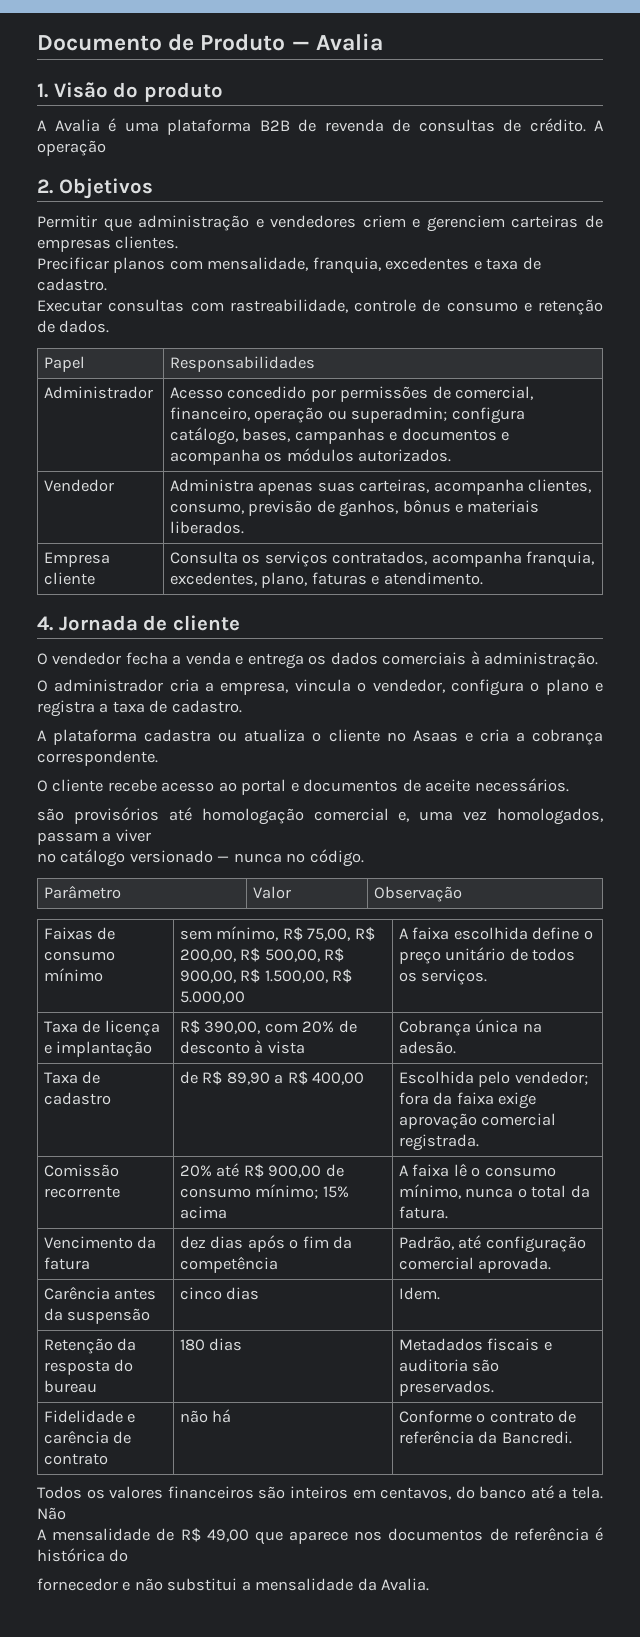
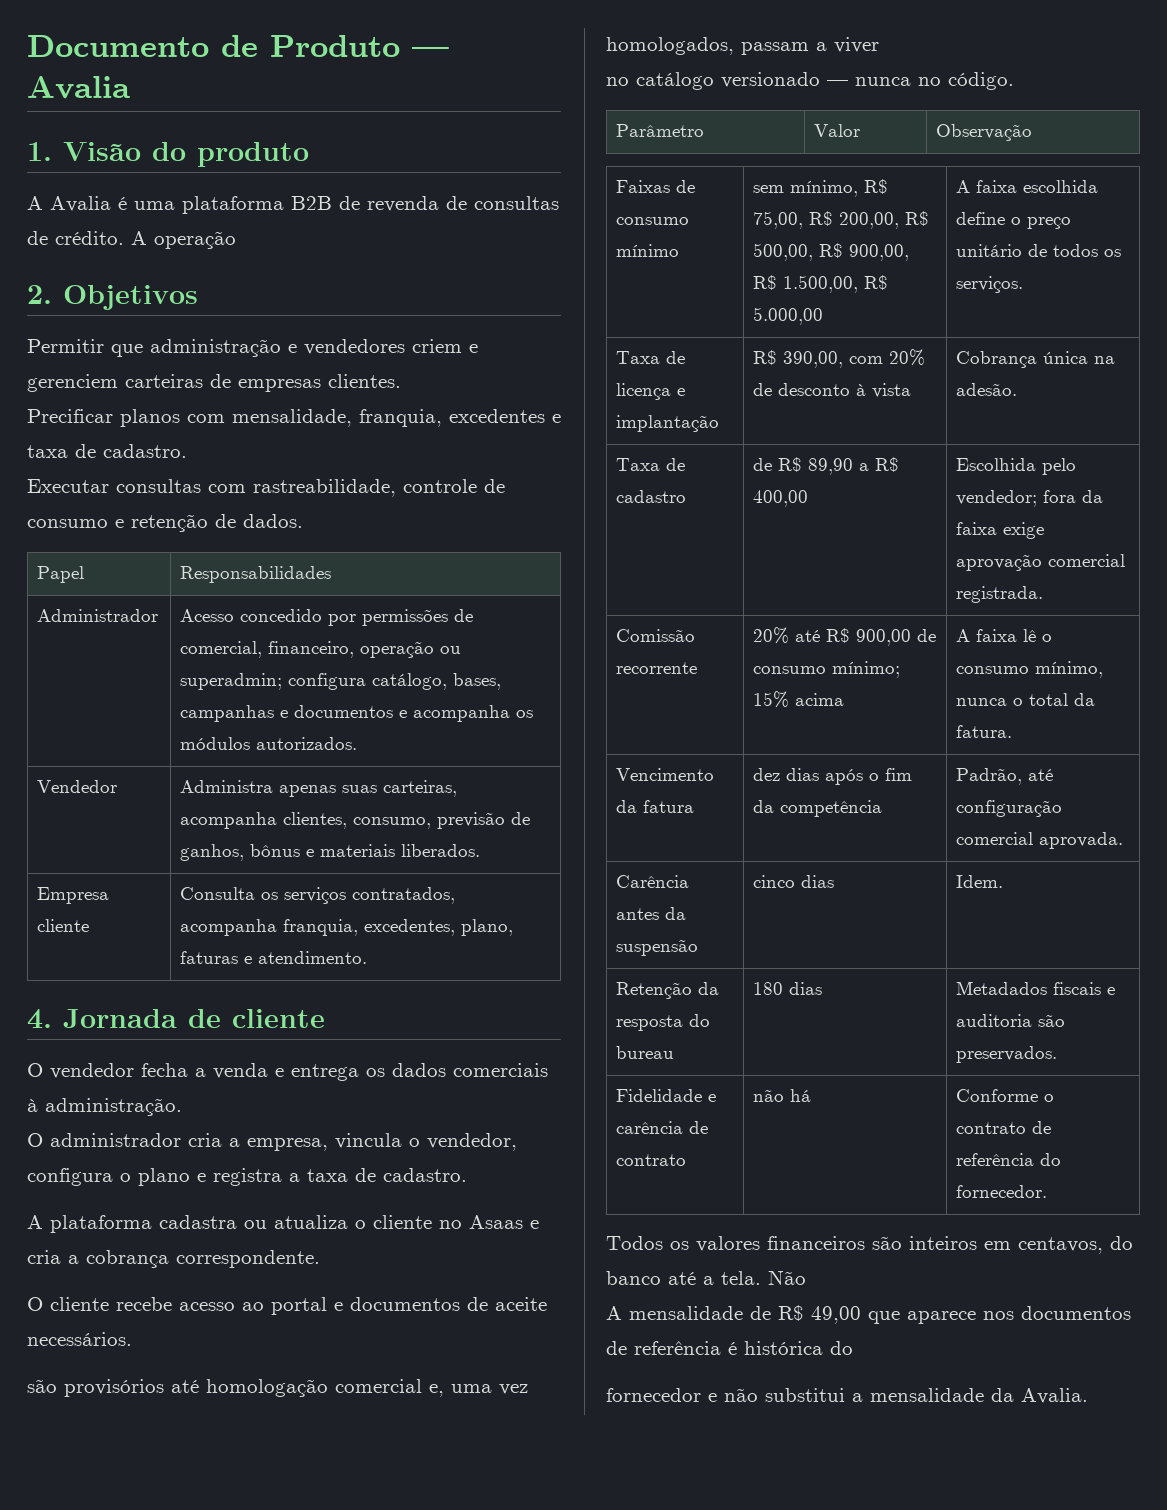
[478,1431,572,1444] da Bancredi. -> [1040,1153,1062,1166] [956,1185,1048,1198] do fornecedor.

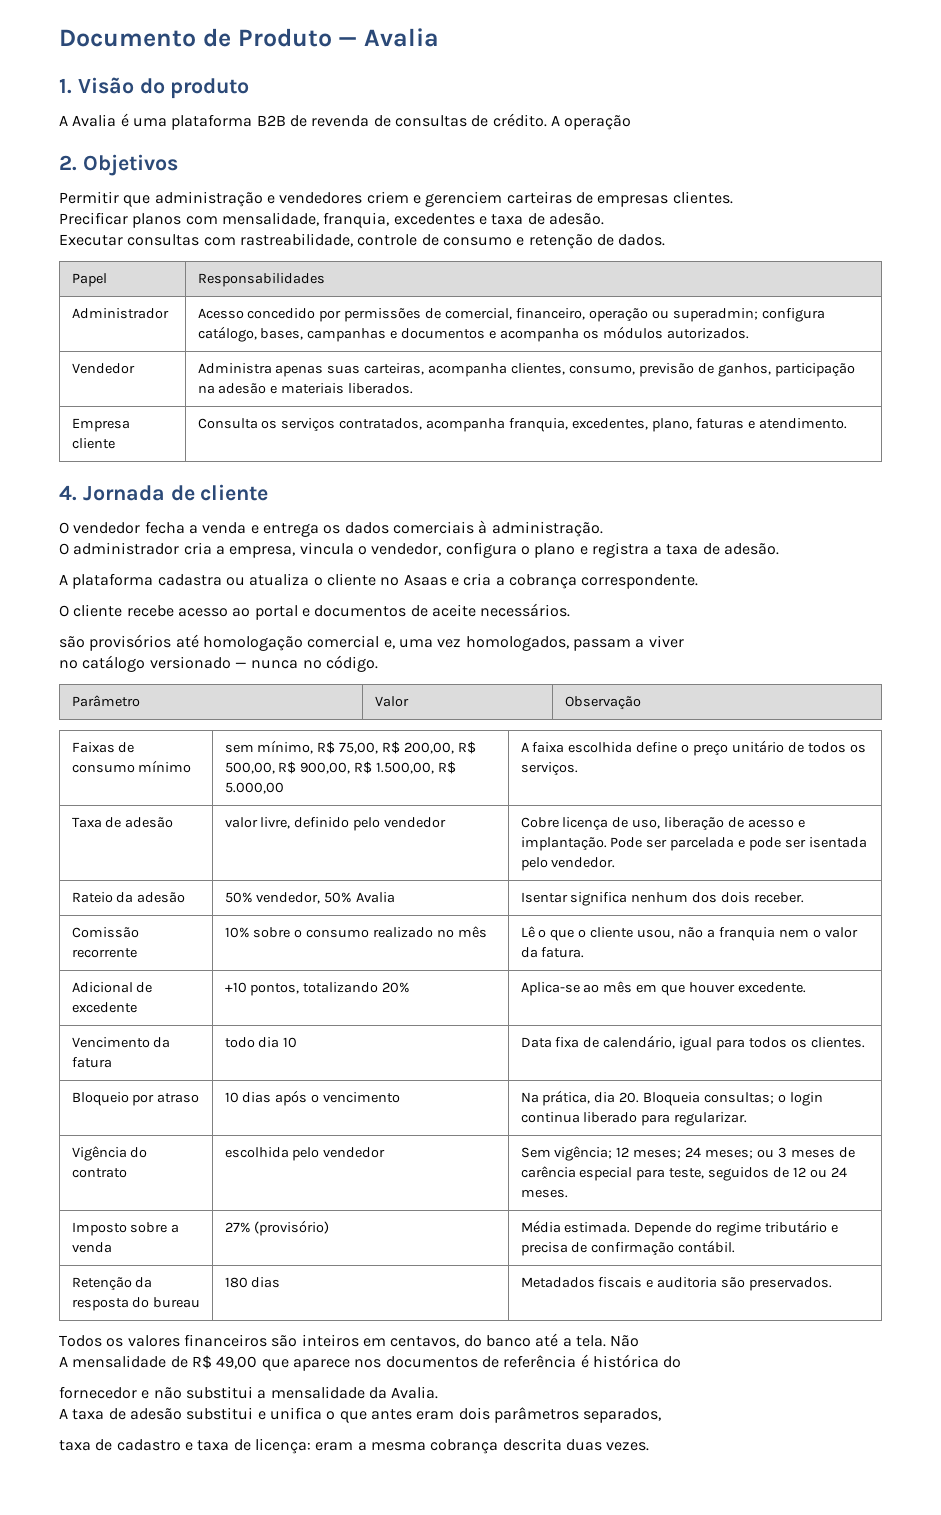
[103,444,187,458] cadastro. -> [548,213,604,225] adesão.
[250,844,301,857] bônus -> [774,363,855,377] [197,383,267,394] participação na adesão
[383,1168,467,1182] cadastro. -> [724,543,780,555] adesão.
[616,383,686,400] [616,415,720,432] [753,349,926,368] [753,383,912,398] [956,351,1116,368] [956,383,1018,396] [616,458,686,471] [616,490,687,503] [753,457,900,475] [753,490,809,507] [956,458,1077,475] [956,490,1104,507] [956,522,1045,539] [956,554,1126,571] [956,586,1044,603] [616,629,696,642] [616,662,698,674] [753,627,937,646] [753,661,901,678] [753,691,845,708] [956,629,1053,642] [956,661,1104,678] [956,693,1096,706] [956,725,1013,738] [616,768,715,781] [616,800,695,813] [753,768,913,785] [753,800,883,817] [956,768,1054,785] [956,800,1063,817] [956,832,1124,849] [616,875,690,888] [616,907,687,920] [616,939,699,956] [753,875,835,888] [956,875,1004,888] licença e implantação | R$ 390,00, com 20% de desconto à vista | Cobrança única na adesão. // Taxa de cadastro | de R$ 89,90 a R$ 400,00 | Escolhida pelo vendedor; fora da faixa exige aprovação comercial registrada. // Comissão recorrente | 20% até R$ 900,00 de consumo mínimo; 15% acima | A faixa lê o consumo mínimo, nunca o total da fatura. // Vencimento da fatura | dez dias após o fim da competência | Padrão, até configuração comercial aprovada. // Carência antes da suspensão | cinco dias | Idem. -> [125,817,174,828] [224,817,447,831] [520,817,805,831] [520,837,867,851] [520,857,616,871] [71,892,186,903] [224,892,396,904] [520,892,805,906] [71,927,139,938] [71,948,137,958] [224,926,488,938] [520,926,858,941] [520,947,585,958] [71,982,153,993] [71,1002,137,1013] [224,982,411,996] [520,981,807,996] [71,1037,171,1048] [71,1057,112,1068] [224,1037,298,1048] [520,1035,865,1051] [71,1092,200,1106] [224,1090,401,1106] [520,1090,823,1106] [520,1112,748,1126] [71,1146,148,1161] [71,1168,127,1178] [224,1147,386,1161] [520,1146,855,1161] [520,1166,847,1181] [520,1189,568,1198] [71,1222,180,1236] [71,1242,112,1253] [224,1220,330,1236] [520,1220,839,1236] [520,1240,736,1256] adesão | valor livre, definido pelo vendedor | Cobre licença de uso, liberação de acesso e implantação. Pode ser parcelada e pode ser isentada pelo vendedor. // Rateio da adesão | 50% vendedor, 50% Avalia | Isentar significa nenhum dos dois receber. // Comissão recorrente | 10% sobre o consumo realizado no mês | Lê o que o cliente usou, não a franquia nem o valor da fatura. // Adicional de excedente | +10 pontos, totalizando 20% | Aplica-se ao mês em que houver excedente. // Vencimento da fatura | todo dia 10 | Data fixa de calendário, igual para todos os clientes. // Bloqueio por atraso | 10 dias após o vencimento | Na prática, dia 20. Bloqueia consultas; o login continua liberado para regularizar. // Vigência do contrato | escolhida pelo vendedor | Sem vigência; 12 meses; 24 meses; ou 3 meses de carência especial para teste, seguidos de 12 ou 24 meses. // Imposto sobre a venda | 27% (provisório) | Média estimada. Depende do regime tributário e precisa de confirmação contábil.
[616,1089,717,1102] [616,1121,709,1134] [616,1154,687,1166] [753,1089,812,1102] [956,1089,1055,1102] [956,1121,1052,1134] [956,1153,1062,1166] [956,1185,1048,1198] // Fidelidade e carência de contrato | não há | Conforme o contrato de referência do fornecedor. -> (833, 1284) none
(1088, 1396) none -> [59,1407,662,1423] [59,1438,650,1454] // A taxa de adesão substitui e unifica o que antes eram dois parâmetros separados, // taxa de cadastro e taxa de licença: eram a mesma cobrança descrita duas vezes.

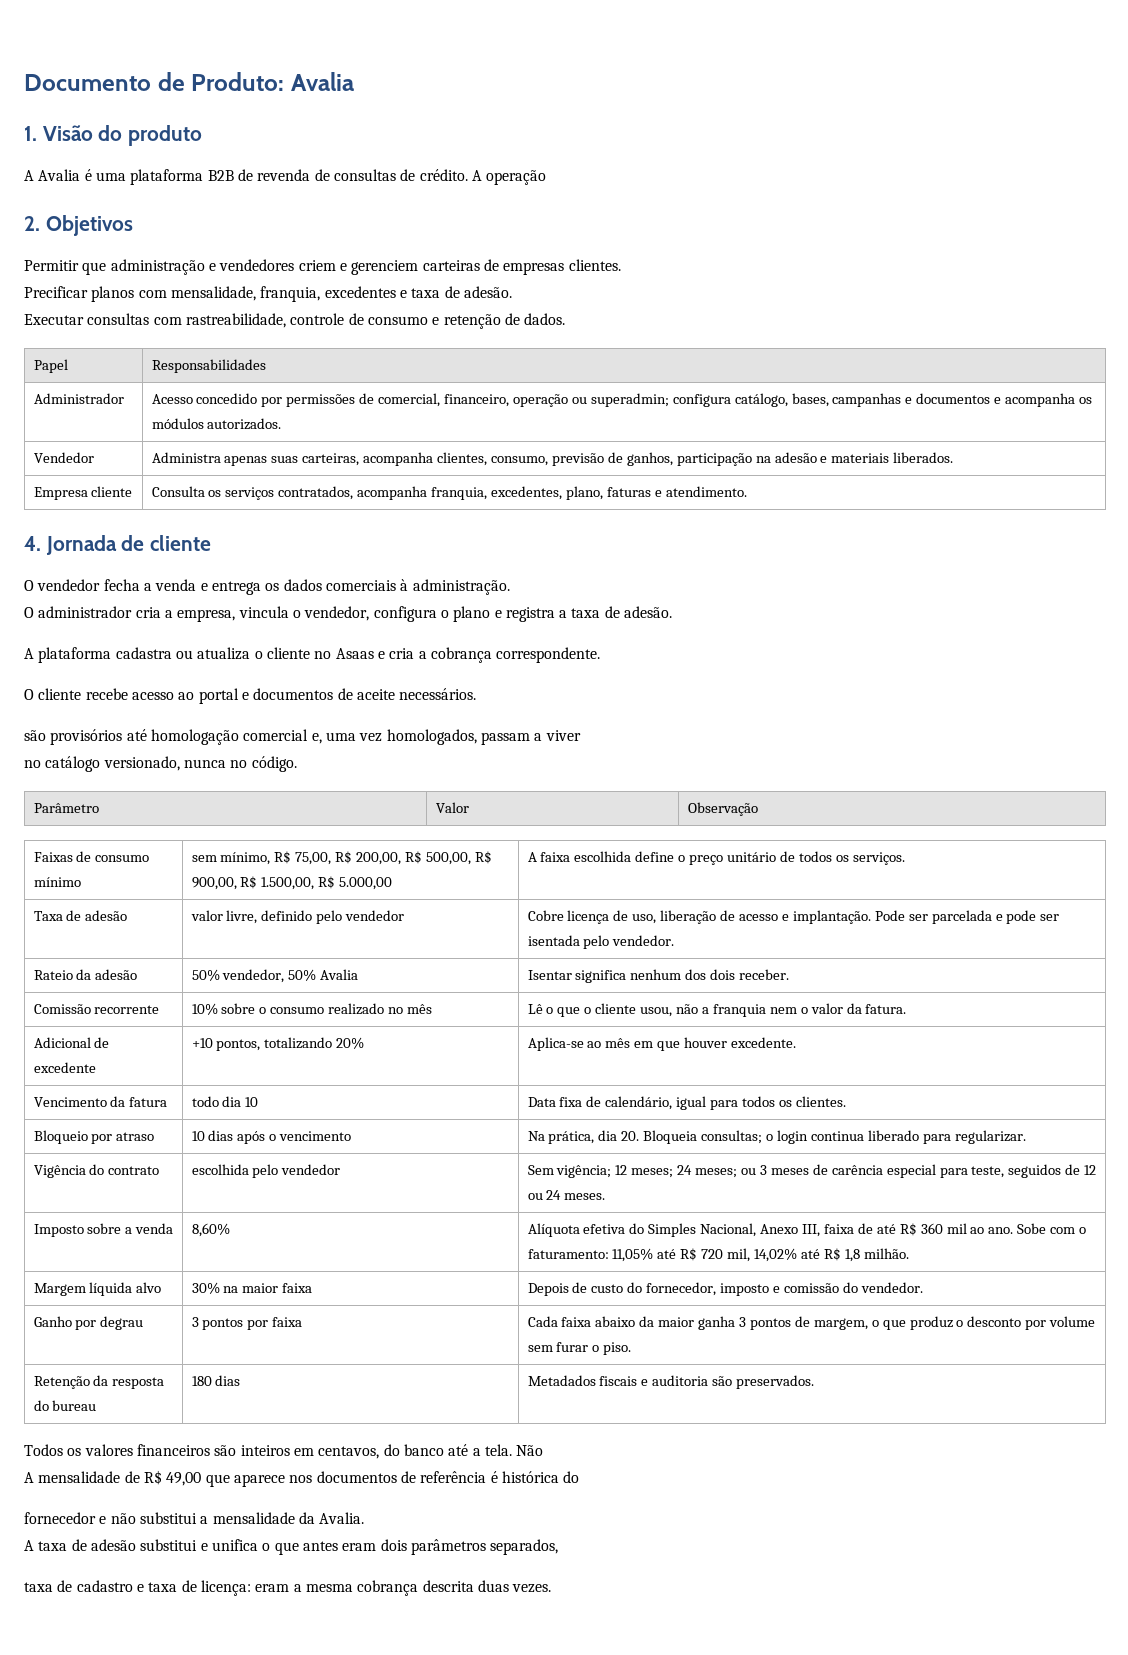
[237,28,358,47] Produto — -> [191,72,285,91] Produto:
[149,656,247,669] versionado — -> [103,756,180,771] versionado,
[224,1220,330,1236] [520,1220,839,1236] [520,1240,736,1256] 27% (provisório) | Média estimada. Depende do regime tributário e precisa de confirmação contábil. -> [191,1223,230,1237] [527,1223,1087,1237] [527,1248,909,1262] [33,1282,162,1296] [191,1282,313,1294] [527,1282,923,1296] [33,1316,144,1330] [191,1317,303,1330] [527,1316,1096,1330] [527,1342,632,1355] 8,60% | Alíquota efetiva do Simples Nacional, Anexo III, faixa de até R$ 360 mil ao ano. Sobe com o faturamento: 11,05% até R$ 720 mil, 14,02% até R$ 1,8 milhão. // Margem líquida alvo | 30% na maior faixa | Depois de custo do fornecedor, imposto e comissão do vendedor. // Ganho por degrau | 3 pontos por faixa | Cada faixa abaixo da maior ganha 3 pontos de margem, o que produz o desconto por volume sem furar o piso.

